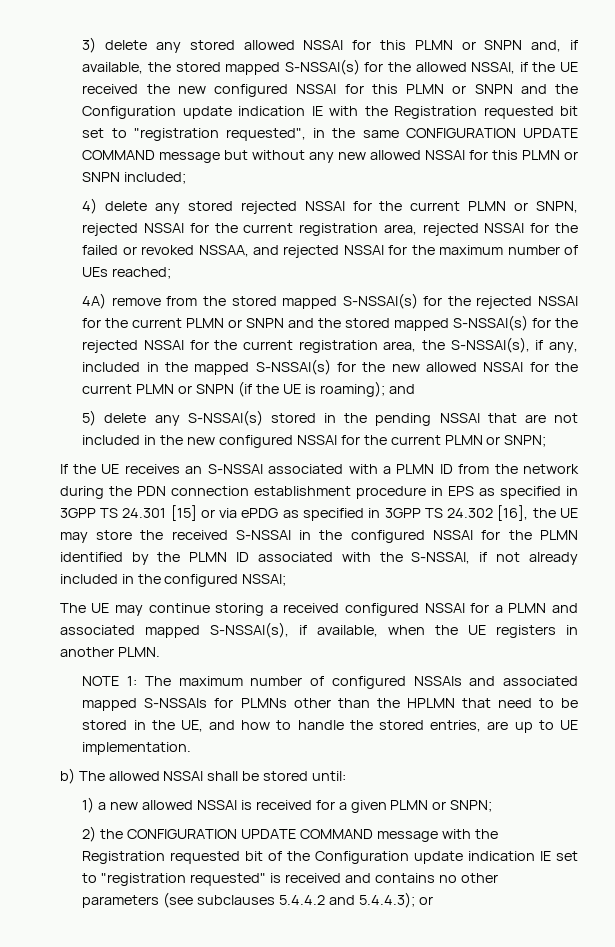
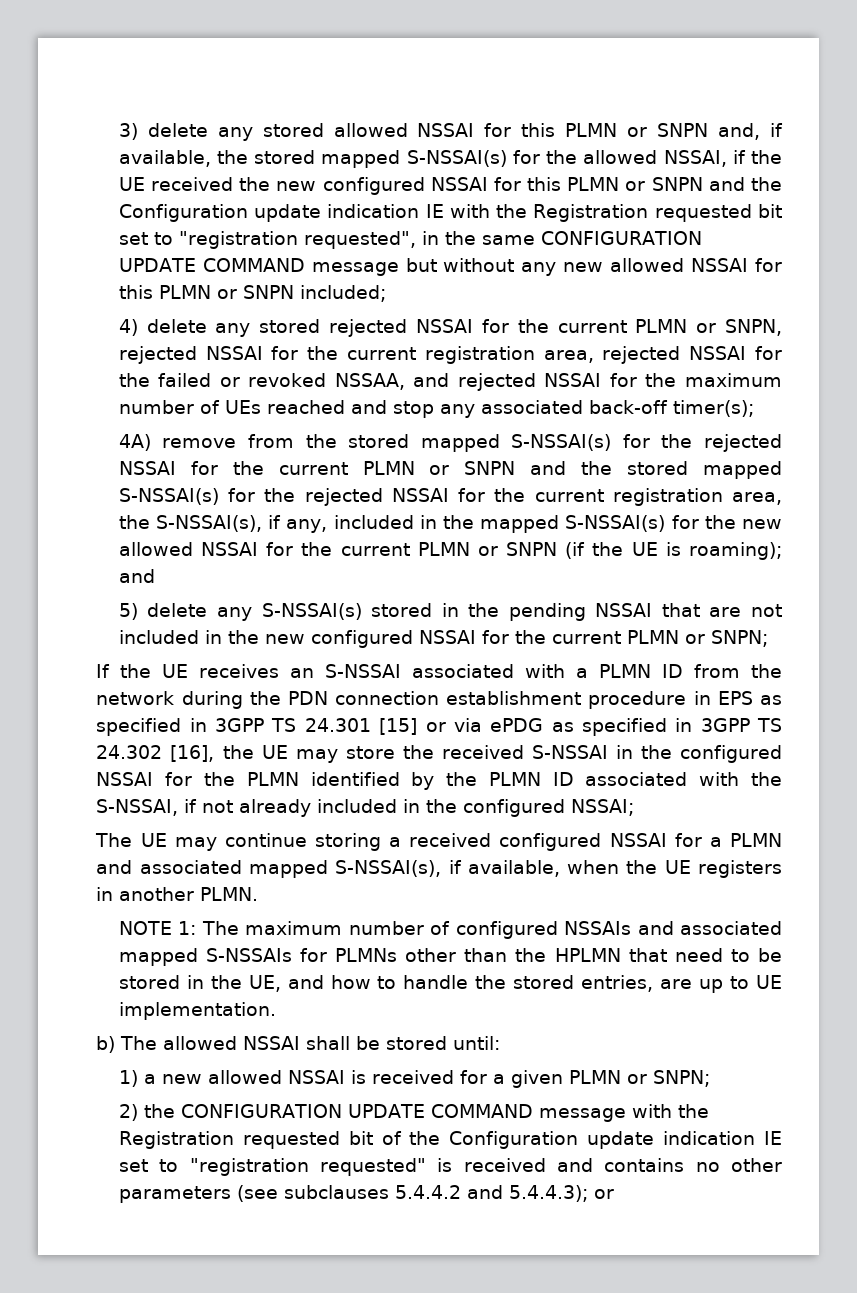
[112,267,172,279] reached; -> [266,400,754,418] reached and stop any associated back-off timer(s);

